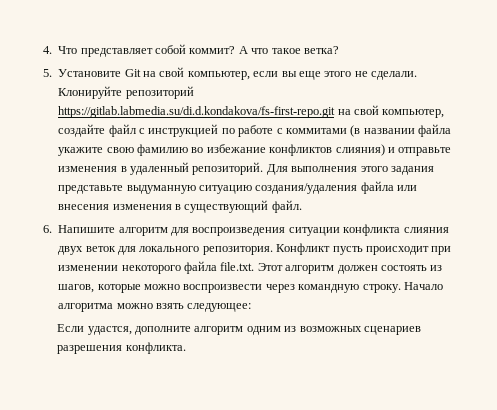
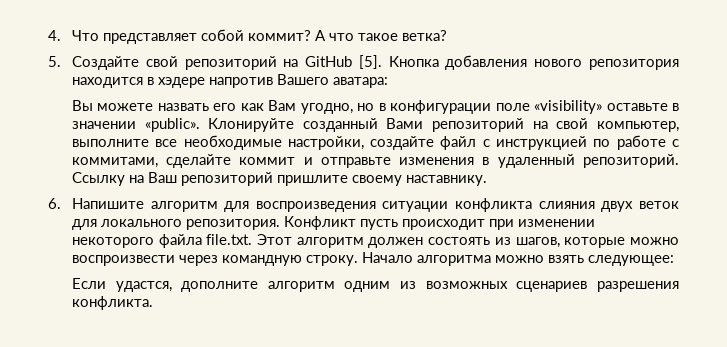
[58,67,417,80] [58,86,194,99] [58,105,445,118] Установите Git на свой компьютер, если вы еще этого не сделали. Клонируйте репозиторий https://gitlab.labmedia.su/di.d.kondakova/fs-first-repo.git на свой компьютер, -> [71,55,679,70] [71,74,388,88] [71,100,679,114] [71,118,680,132] [71,135,364,150] Создайте свой репозиторий на GitHub [5]. Кнопка добавления нового репозитория находится в хэдере напротив Вашего аватара: // Вы можете назвать его как Вам угодно, но в конфигурации поле «visibility» оставьте в значении «public». Клонируйте созданный Вами репозиторий на свой компьютер, выполните все необходимые настройки,
[285,124,451,137] [58,144,385,156] коммитами (в названии файла укажите свою фамилию во избежание конфликтов слияния) -> [71,154,296,168] коммитами, сделайте коммит
[266,164,434,175] [58,181,418,194] [58,200,302,213] Для выполнения этого задания представьте выдуманную ситуацию создания/удаления файла или внесения изменения в существующий файл. -> [71,172,487,186] Ссылку на Ваш репозиторий пришлите своему наставнику.

